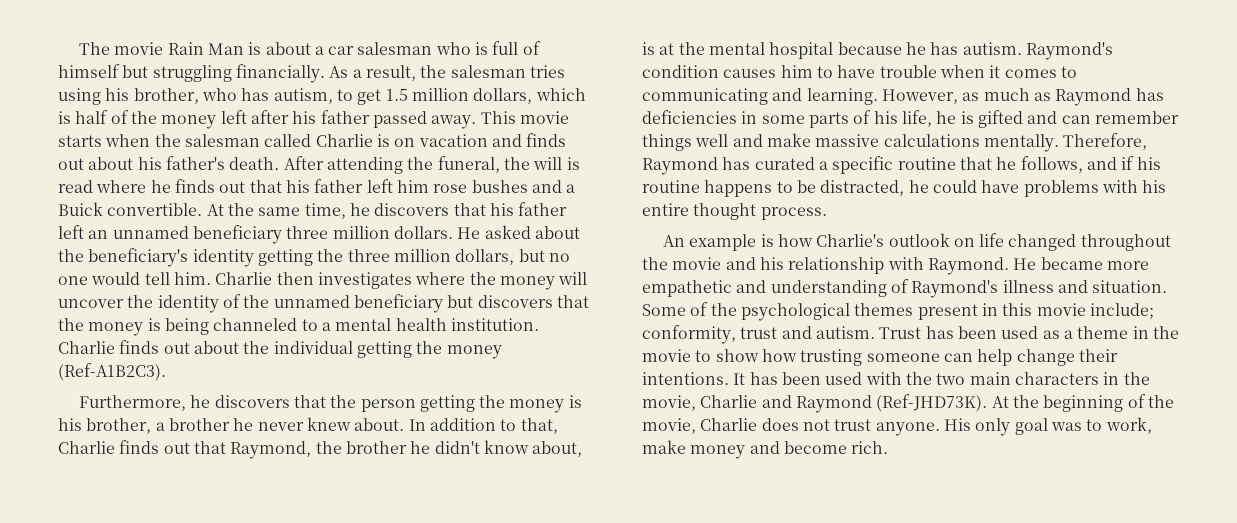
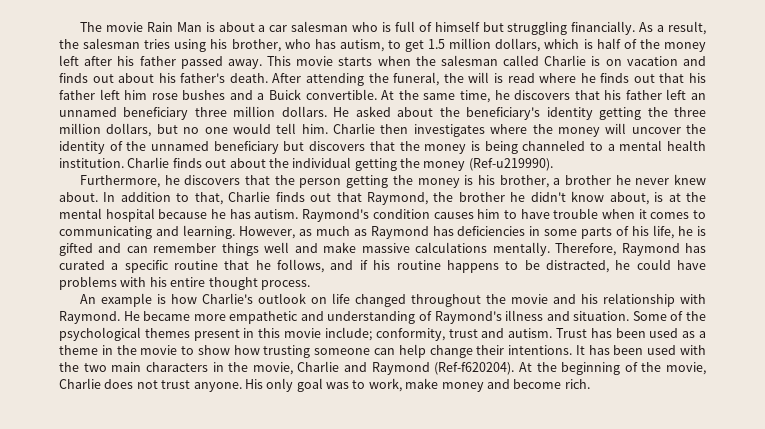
[58,363,166,381] (Ref-A1B2C3). -> [468,158,553,171] (Ref-u219990).
[876,394,988,412] (Ref-JHD73K). -> [434,362,515,375] (Ref-f620204).

